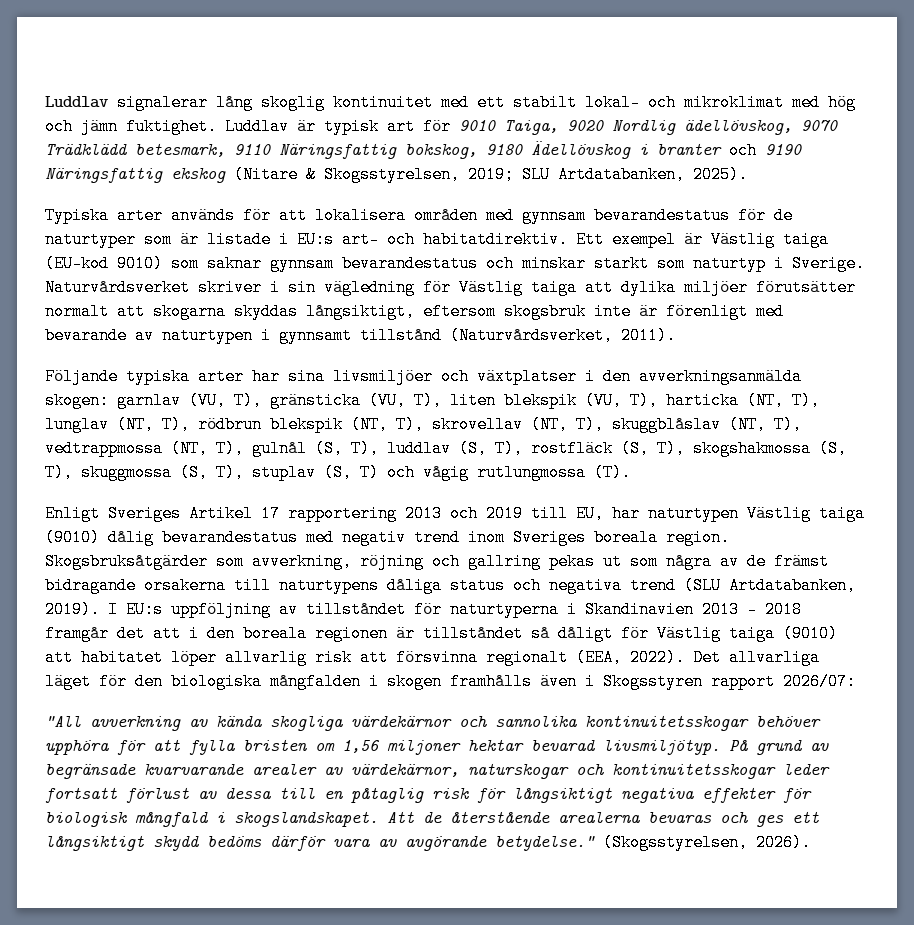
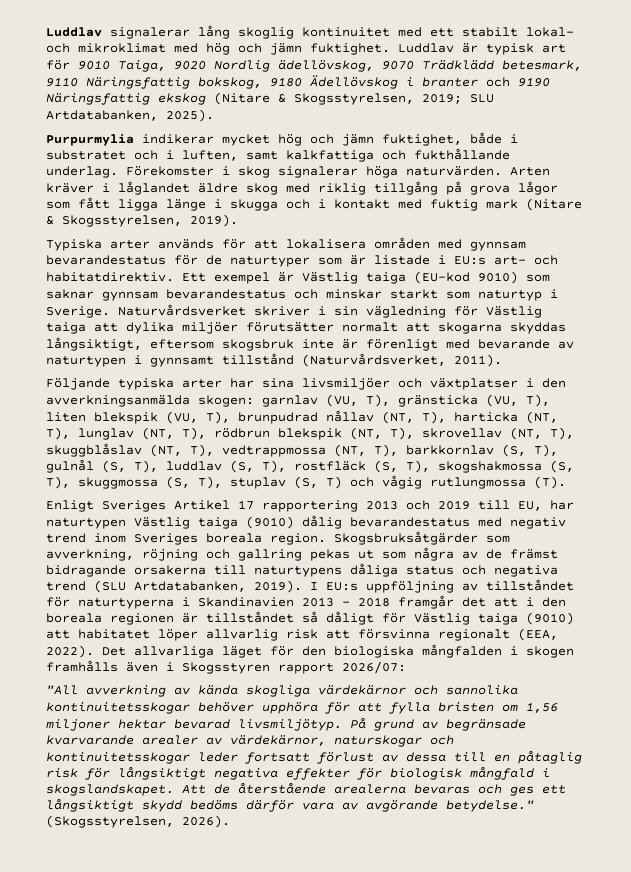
(748, 174) none -> [46,132,518,146] [46,148,510,162] [46,166,550,178] [46,181,558,195] [46,197,582,211] [46,214,238,227] // Purpurmylia indikerar mycket hög och jämn fuktighet, både i substratet och i luften, samt kalkfattiga och fukthållande underlag. Förekomster i skog signalerar höga naturvärden. Arten kräver i låglandet äldre skog med riklig tillgång på grova lågor som fått ligga länge i skugga och i kontakt med fuktig mark (Nitare & Skogsstyrelsen, 2019).
(658, 400) none -> [238,410,446,424] brunpudrad nållav (NT, T),
(244, 448) none -> [406,444,558,457] barkkornlav (S, T),

